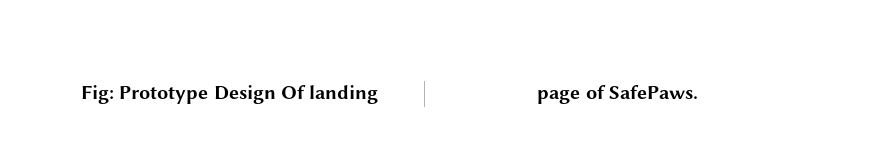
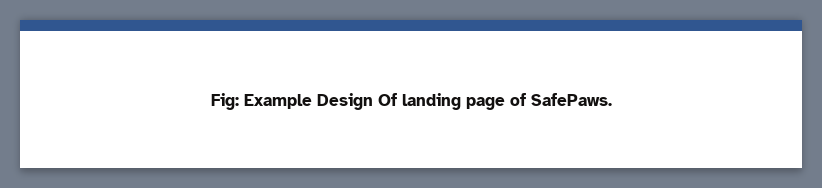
[119,86,209,104] Prototype -> [243,94,312,109] Example

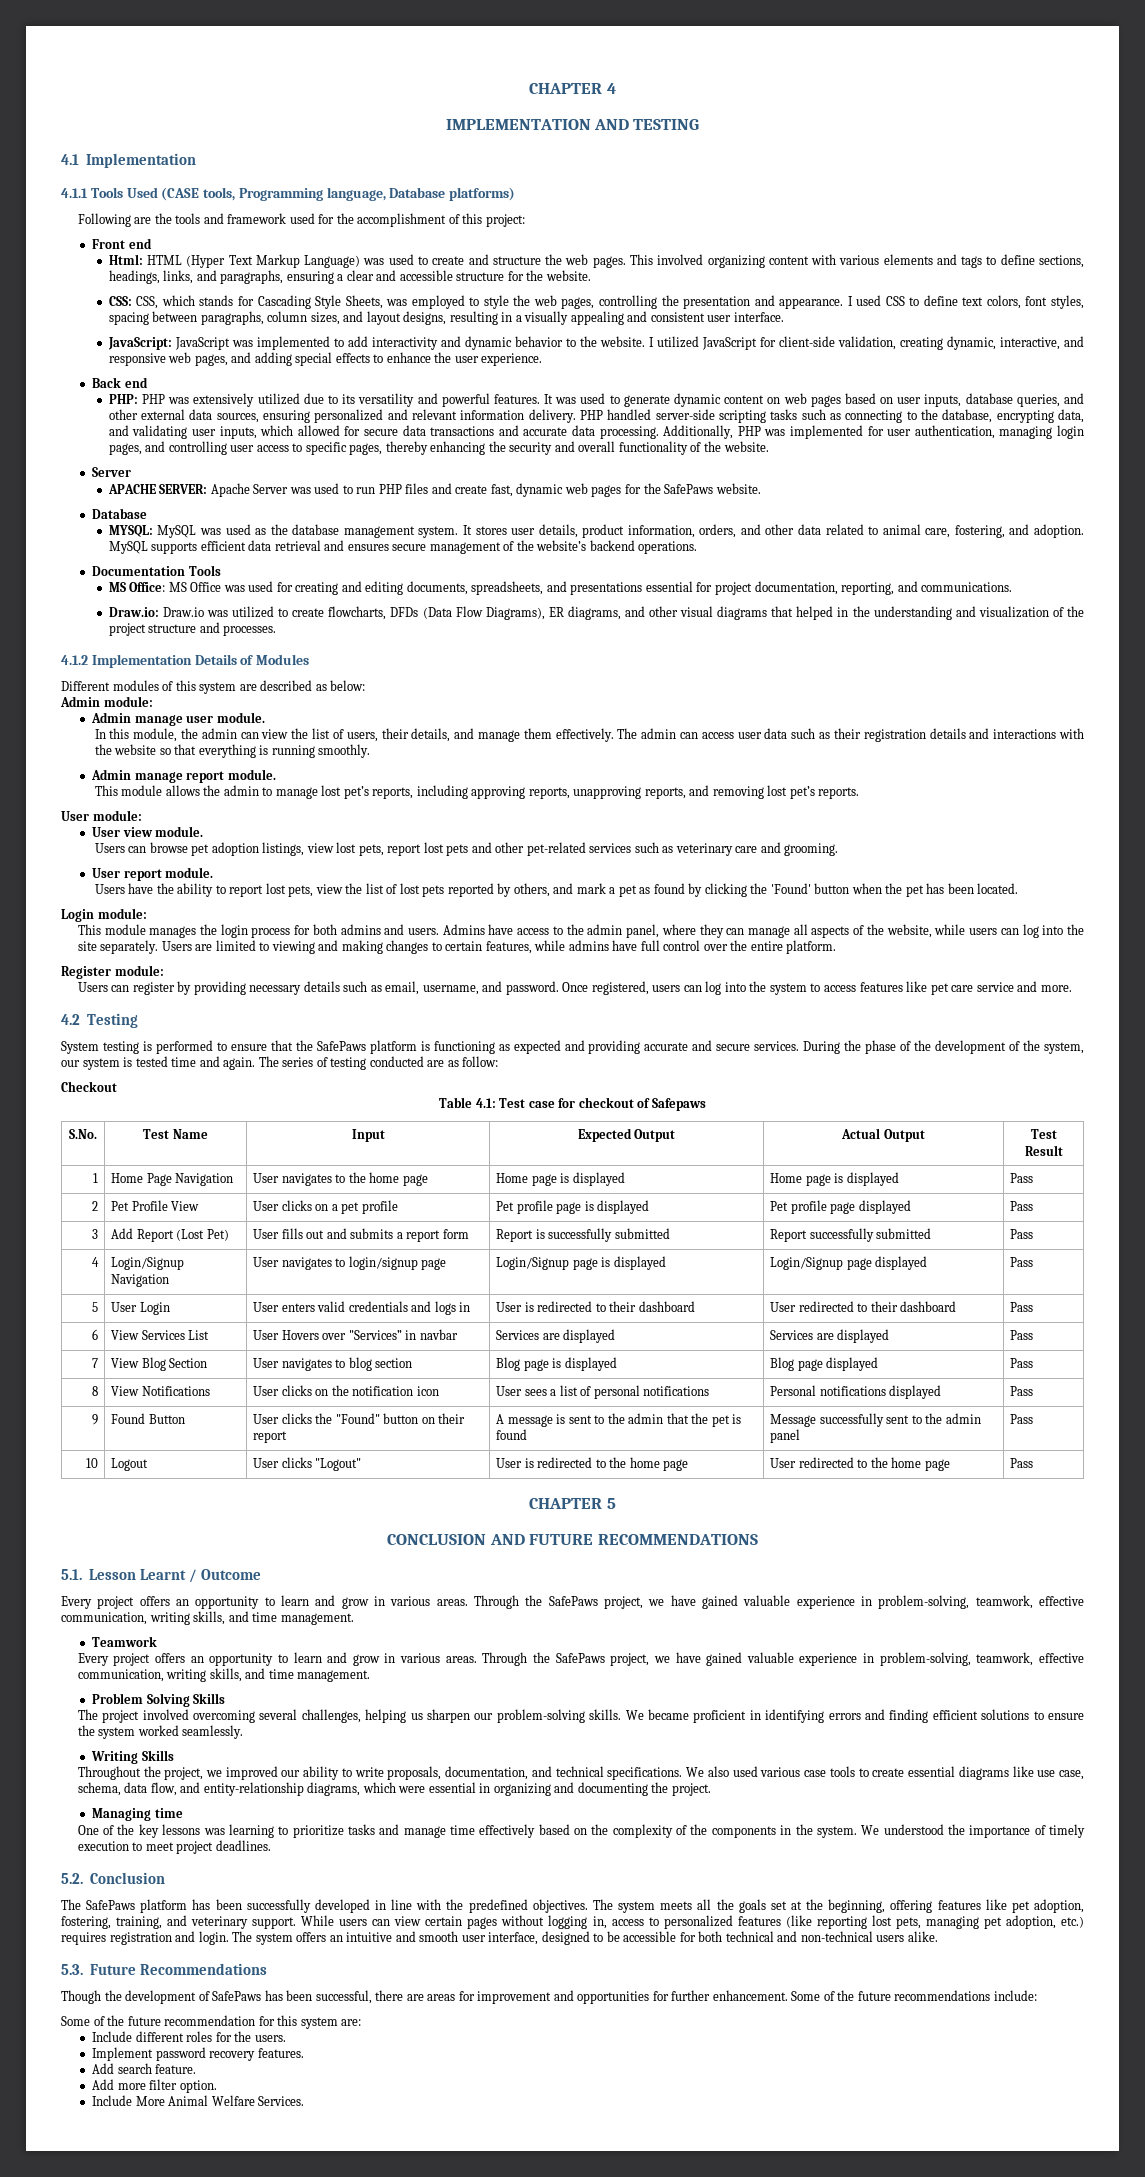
[210,93,612,110] Fig: Example Design Of landing page of SafePaws. -> [529,83,616,94] [445,119,700,130] [61,153,196,168] [61,187,516,201] [77,213,525,227] [92,238,152,249] [108,254,1084,268] [108,270,591,284] [108,295,1084,309] [108,311,784,325] [107,336,1085,350] [108,352,543,366] [92,377,148,388] [108,393,1085,407] [108,409,1084,423] [108,425,1084,439] [108,441,769,455] [92,467,132,477] [107,483,761,497] [92,508,148,519] [108,524,1084,538] [108,540,698,554] [92,565,221,576] [108,581,1013,595] [108,606,1084,620] [108,622,277,636] [61,654,310,668] [61,680,366,694] [60,696,153,707] [91,712,265,726] [94,728,1084,742] [94,744,371,758] [91,769,276,783] [94,785,860,799] [61,810,142,821] [92,826,204,837] [94,842,839,856] [92,867,214,881] [94,883,1019,897] [61,908,147,922] [77,924,1084,938] [77,940,837,954] [61,965,164,979] [77,981,1072,995] [61,1013,138,1028] [61,1040,1084,1054] [61,1056,499,1070] [61,1081,117,1092] [439,1097,706,1111] [69,1129,97,1139] [143,1129,208,1139] [351,1129,385,1142] [577,1128,676,1142] [841,1128,925,1142] [1030,1129,1057,1139] [1024,1145,1063,1156] [92,1173,98,1183] [111,1173,234,1186] [253,1172,428,1186] [496,1172,625,1186] [770,1172,899,1186] [1010,1173,1034,1183] [91,1201,98,1211] [111,1200,200,1211] [253,1200,398,1214] [496,1200,650,1214] [770,1200,911,1214] [1010,1201,1034,1211] [91,1229,98,1239] [111,1228,229,1242] [253,1228,469,1242] [496,1228,670,1242] [770,1228,932,1242] [1010,1229,1034,1239] [91,1257,99,1267] [111,1257,185,1270] [111,1274,170,1287] [253,1256,447,1270] [496,1256,666,1270] [770,1256,928,1270] [1010,1257,1034,1267] [91,1302,98,1312] [111,1302,170,1315] [253,1301,471,1315] [496,1301,695,1312] [770,1301,957,1312] [1010,1302,1034,1312] [91,1329,98,1340] [111,1330,210,1340] [253,1329,458,1340] [496,1329,616,1343] [770,1329,890,1343] [1010,1330,1034,1340] [91,1358,98,1368] [111,1357,208,1371] [253,1357,413,1371] [496,1357,617,1371] [770,1357,879,1371] [1010,1358,1034,1368] [91,1386,98,1396] [111,1386,210,1396] [253,1385,439,1396] [496,1385,710,1399] [770,1385,942,1399] [1010,1386,1034,1396] [91,1414,98,1425] [111,1413,185,1424] [253,1413,466,1424] [253,1431,288,1443] [496,1413,742,1427] [496,1429,528,1440] [770,1413,981,1427] [770,1429,801,1443] [1010,1414,1034,1424] [85,1458,98,1468] [111,1458,149,1471] [253,1457,362,1471] [496,1457,689,1471] [770,1457,950,1471] [1010,1458,1034,1468] [529,1498,616,1509] [387,1534,758,1545] [61,1569,261,1583] [61,1595,1085,1609] [61,1611,354,1625] [92,1636,158,1647] [77,1652,1084,1666] [77,1668,371,1682] [92,1693,226,1707] [77,1709,1085,1723] [77,1725,244,1739] [91,1750,174,1764] [77,1766,1085,1780] [77,1782,711,1796] [92,1808,183,1821] [77,1824,1085,1838] [77,1840,271,1854] [61,1872,165,1884] [61,1899,1084,1913] [61,1915,1084,1929] [61,1931,938,1945] [61,1963,267,1975] [61,1990,1037,2004] [61,2015,362,2029] [92,2031,286,2042] [92,2047,304,2061] [92,2063,197,2074] [92,2079,217,2093] [92,2095,305,2106] CHAPTER 4 // IMPLEMENTATION AND TESTING // 4.1 Implementation // 4.1.1 Tools Used (CASE tools, Programming language, Database platforms) // Following are the tools and framework used for the accomplishment of this project: // Front end // Html: HTML (Hyper Text Markup Language) was used to create and structure the web pages. This involved organizing content with various elements and tags to define sections, headings, links, and paragraphs, ensuring a clear and accessible structure for the website. // CSS: CSS, which stands for Cascading Style Sheets, was employed to style the web pages, controlling the presentation and appearance. I used CSS to define text colors, font styles, spacing between paragraphs, column sizes, and layout designs, resulting in a visually appealing and consistent user interface. // JavaScript: JavaScript was implemented to add interactivity and dynamic behavior to the website. I utilized JavaScript for client-side validation, creating dynamic, interactive, and responsive web pages, and adding special effects to enhance the user experience. // Back end // PHP: PHP was extensively utilized due to its versatility and powerful features. It was used to generate dynamic content on web pages based on user inputs, database queries, and other external data sources, ensuring personalized and relevant information delivery. PHP handled server-side scripting tasks such as connecting to the database, encrypting data, and validating user inputs, which allowed for secure data transactions and accurate data processing. Additionally, PHP was implemented for user authentication, managing login pages, and controlling user access to specific pages, thereby enhancing the security and overall functionality of the website. // Server // APACHE SERVER: Apache Server was used to run PHP files and create fast, dynamic web pages for the SafePaws website. // Database // MYSQL: MySQL was used as the database management system. It stores user details, product information, orders, and other data related to animal care, fostering, and adoption. MySQL supports efficient data retrieval and ensures secure management of the website’s backend operations. // Documentation Tools // MS Office: MS Office was used for creating and editing documents, spreadsheets, and presentations essential for project documentation, reporting, and communications. // Draw.io: Draw.io was utilized to create flowcharts, DFDs (Data Flow Diagrams), ER diagrams, and other visual diagrams that helped in the understanding and visualization of the project structure and processes. // 4.1.2 Implementation Details of Modules // Different modules of this system are described as below: // Admin module: // Admin manage user module. // In this module, the admin can view the list of users, their details, and manage them effectively. The admin can access user data such as their registration details and interactions with the website so that everything is running smoothly. // Admin manage report module. // This module allows the admin to manage lost pet’s reports, including approving reports, unapproving reports, and removing lost pet’s reports. // User module: // User view module. // Users can browse pet adoption listings, view lost pets, report lost pets and other pet-related services such as veterinary care and grooming. // User report module. // Users have the ability to report lost pets, view the list of lost pets reported by others, and mark a pet as found by clicking the 'Found' button when the pet has been located. // Login module: // This module manages the login process for both admins and users. Admins have access to the admin panel, where they can manage all aspects of the website, while users can log into the site separately. Users are limited to viewing and making changes to certain features, while admins have full control over the entire platform. // Register module: // Users can register by providing necessary details such as email, username, and password. Once registered, users can log into the system to access features like pet care service and more. // 4.2 Testing // System testing is performed to ensure that the SafePaws platform is functioning as expected and providing accurate and secure services. During the phase of the development of the system, our system is tested time and again. The series of testing conducted are as follow: // Checkout // Table 4.1: Test case for checkout of Safepaws // S.No. | Test Name | Input | Expected Output | Actual Output | Test Result // 1 | Home Page Navigation | User navigates to the home page | Home page is displayed | Home page is displayed | Pass // 2 | Pet Profile View | User clicks on a pet profile | Pet profile page is displayed | Pet profile page displayed | Pass // 3 | Add Report (Lost Pet) | User fills out and submits a report form | Report is successfully submitted | Report successfully submitted | Pass // 4 | Login/Signup Navigation | User navigates to login/signup page | Login/Signup page is displayed | Login/Signup page displayed | Pass // 5 | User Login | User enters valid credentials and logs in | User is redirected to their dashboard | User redirected to their dashboard | Pass // 6 | View Services List | User Hovers over "Services” in navbar | Services are displayed | Services are displayed | Pass // 7 | View Blog Section | User navigates to blog section | Blog page is displayed | Blog page displayed | Pass // 8 | View Notifications | User clicks on the notification icon | User sees a list of personal notifications | Personal notifications displayed | Pass // 9 | Found Button | User clicks the "Found" button on their report | A message is sent to the admin that the pet is found | Message successfully sent to the admin panel | Pass // 10 | Logout | User clicks "Logout" | User is redirected to the home page | User redirected to the home page | Pass // CHAPTER 5 // CONCLUSION AND FUTURE RECOMMENDATIONS // 5.1. Lesson Learnt / Outcome // Every project offers an opportunity to learn and grow in various areas. Through the SafePaws project, we have gained valuable experience in problem-solving, teamwork, effective communication, writing skills, and time management. // Teamwork // Every project offers an opportunity to learn and grow in various areas. Through the SafePaws project, we have gained valuable experience in problem-solving, teamwork, effective communication, writing skills, and time management. // Problem Solving Skills // The project involved overcoming several challenges, helping us sharpen our problem-solving skills. We became proficient in identifying errors and finding efficient solutions to ensure the system worked seamlessly. // Writing Skills // Throughout the project, we improved our ability to write proposals, documentation, and technical specifications. We also used various case tools to create essential diagrams like use case, schema, data flow, and entity-relationship diagrams, which were essential in organizing and documenting the project. // Managing time // One of the key lessons was learning to prioritize tasks and manage time effectively based on the complexity of the components in the system. We understood the importance of timely execution to meet project deadlines. // 5.2. Conclusion // The SafePaws platform has been successfully developed in line with the predefined objectives. The system meets all the goals set at the beginning, offering features like pet adoption, fostering, training, and veterinary support. While users can view certain pages without logging in, access to personalized features (like reporting lost pets, managing pet adoption, etc.) requires registration and login. The system offers an intuitive and smooth user interface, designed to be accessible for both technical and non-technical users alike. // 5.3. Future Recommendations // Though the development of SafePaws has been successful, there are areas for improvement and opportunities for further enhancement. Some of the future recommendations include: // Some of the future recommendation for this system are: // Include different roles for the users. // Implement password recovery features. // Add search feature. // Add more filter option. // Include More Animal Welfare Services.

